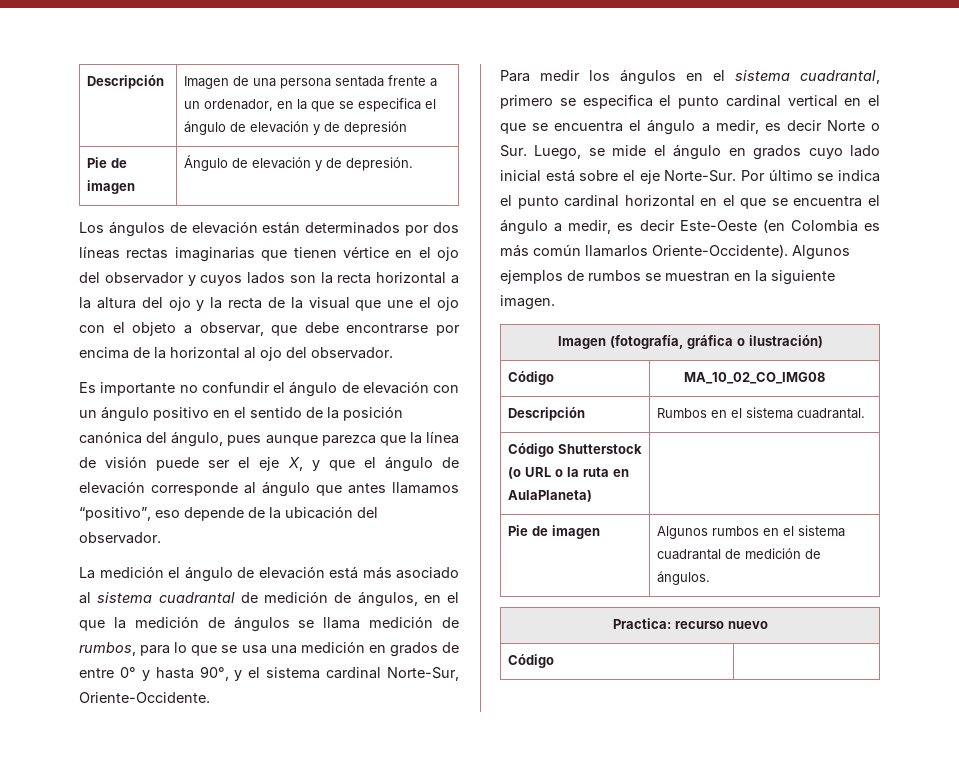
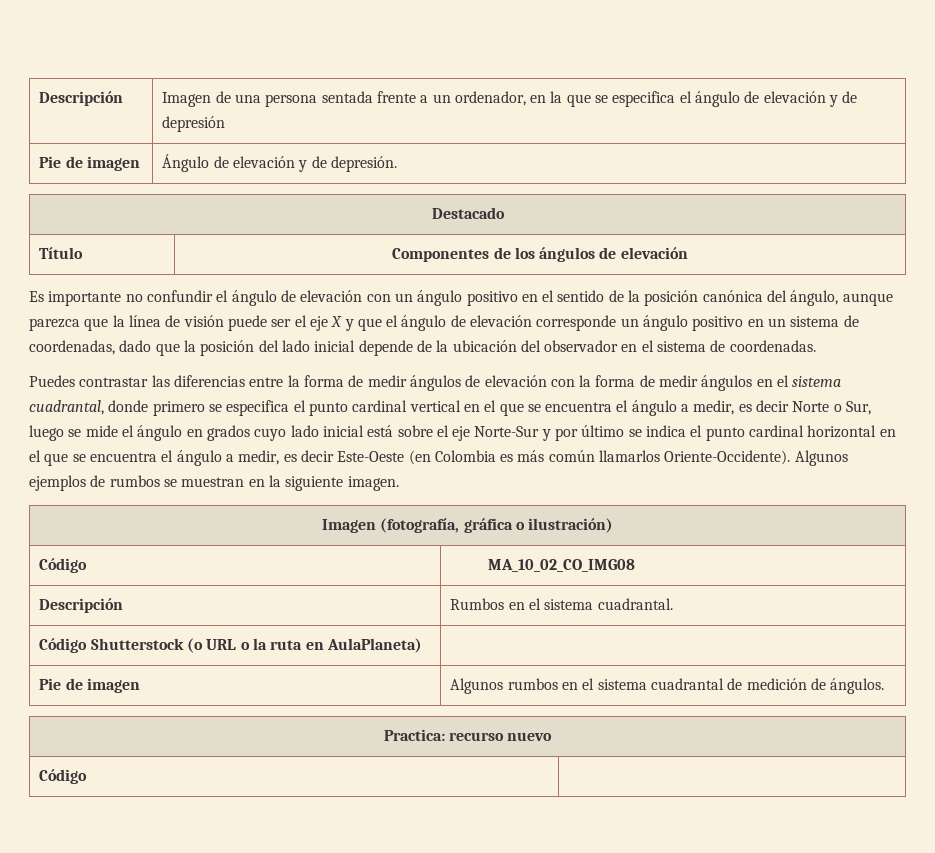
[79,221,459,237] [79,246,459,262] [79,272,459,286] [79,297,460,311] [79,322,460,336] [79,347,393,361] // Los ángulos de elevación están determinados por dos líneas rectas imaginarias que tienen vértice en el ojo del observador y cuyos lados son la recta horizontal a la altura del ojo y la recta de la visual que une el ojo con el objeto a observar, que debe encontrarse por encima de la horizontal al ojo del observador. -> [431,207,505,219] [39,247,84,259] [392,247,688,262] // Destacado // Título | Componentes de los ángulos de elevación
[227,435,262,446] pues -> (839, 298) none
[287,457,303,471] X, -> [331,316,343,327] X
[244,481,459,497] [79,507,180,521] al ángulo que antes llamamos “positivo”, eso -> [620,315,859,331] [29,340,356,356] un ángulo positivo en un sistema de coordenadas, dado que la posición del lado inicial
[79,532,161,544] [79,566,459,582] [79,591,459,607] [79,616,459,632] [79,641,459,657] [79,666,459,681] [79,692,210,703] [500,70,610,82] observador. // La medición el ángulo de elevación está más asociado al sistema cuadrantal de medición de ángulos, en el que la medición de ángulos se llama medición de rumbos, para lo que se usa una medición en grados de entre 0° y hasta 90°, y el sistema cardinal Norte-Sur, Oriente-Occidente. // Para medir los -> [544,340,816,352] [29,375,699,391] observador en el sistema de coordenadas. // Puedes contrastar las diferencias entre la forma de medir ángulos de elevación con la forma de medir
(880, 77) none -> [108,400,149,412] donde
[500,145,582,160] Sur. Luego, -> [846,401,872,415] [29,425,64,441] Sur, luego
[664,170,765,182] Norte-Sur. Por -> [474,426,579,441] Norte-Sur y por

